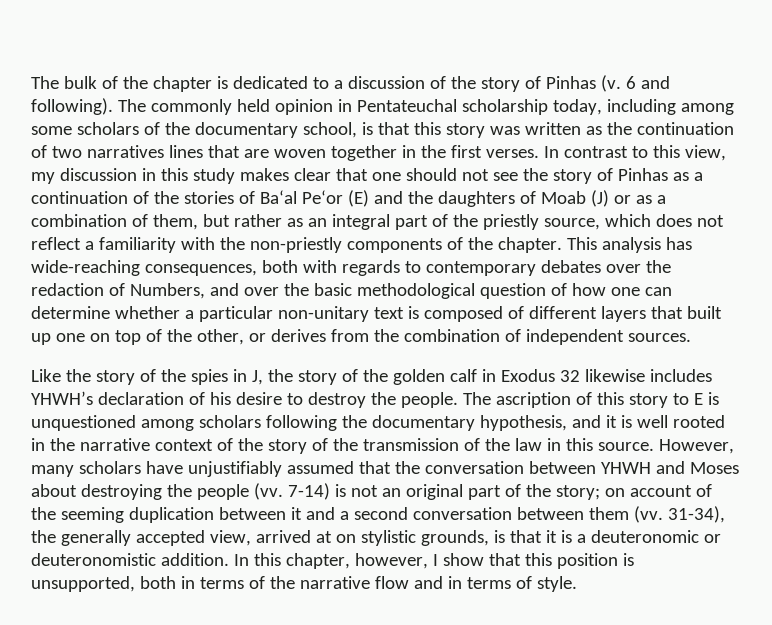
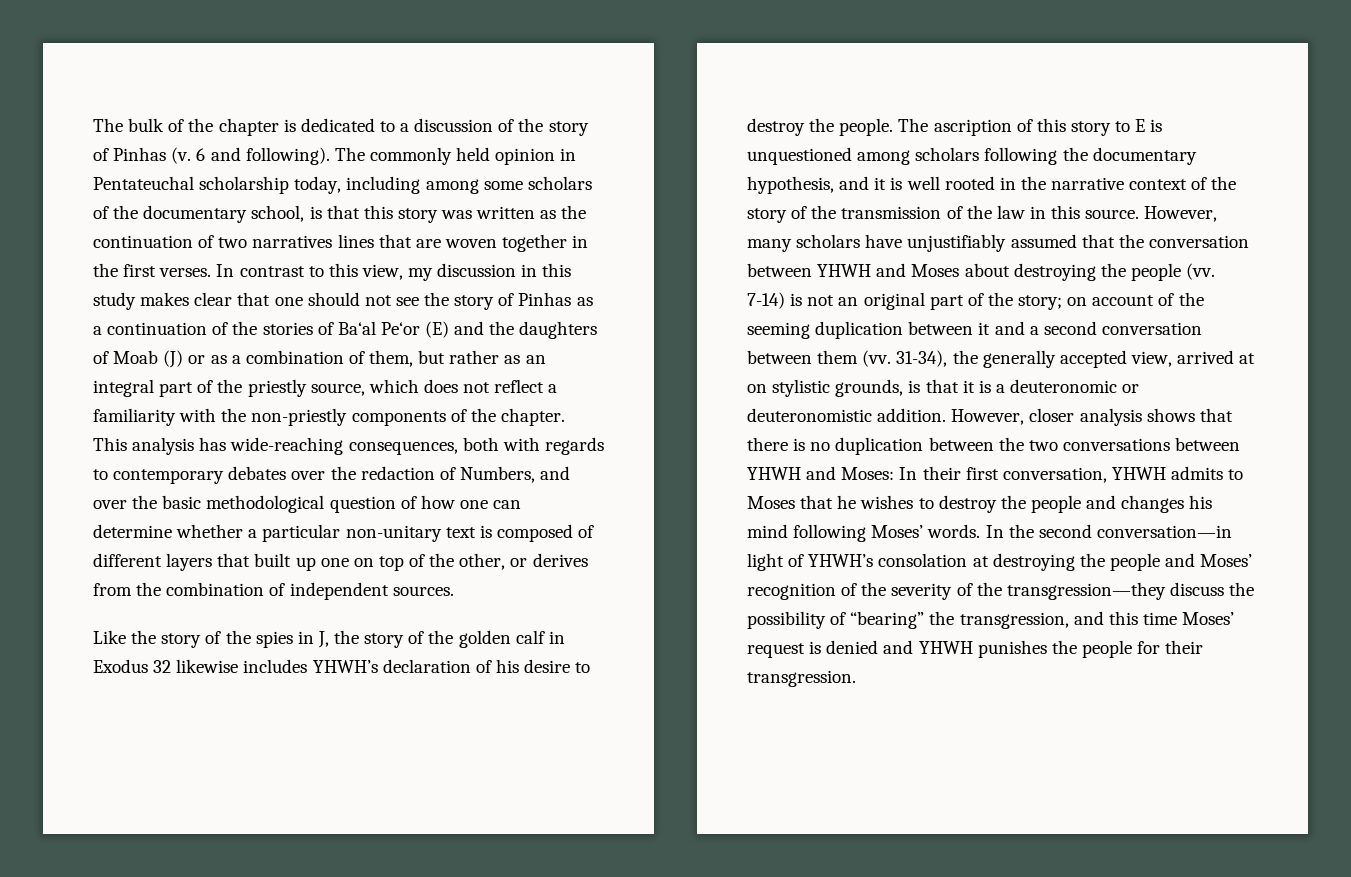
[233,553,634,569] [31,576,577,592] In this chapter, however, I show that this position is unsupported, both in terms of the narrative flow and in terms of style. -> [951,408,1233,426] [747,437,1241,455] [747,466,1244,483] [747,495,1213,513] [747,524,1232,542] [747,553,1253,571] [747,582,1255,600] [747,611,1235,629] [747,640,1204,658] [747,670,856,687] However, closer analysis shows that there is no duplication between the two conversations between YHWH and Moses: In their first conversation, YHWH admits to Moses that he wishes to destroy the people and changes his mind following Moses’ words. In the second conversation—in light of YHWH’s consolation at destroying the people and Moses’ recognition of the severity of the transgression—they discuss the possibility of “bearing” the transgression, and this time Moses’ request is denied and YHWH punishes the people for their transgression.

